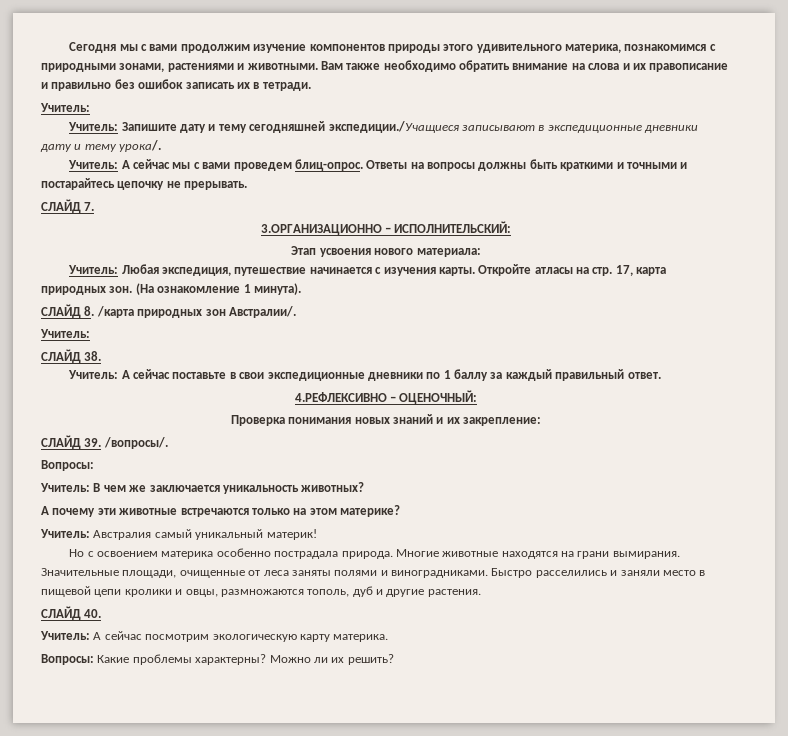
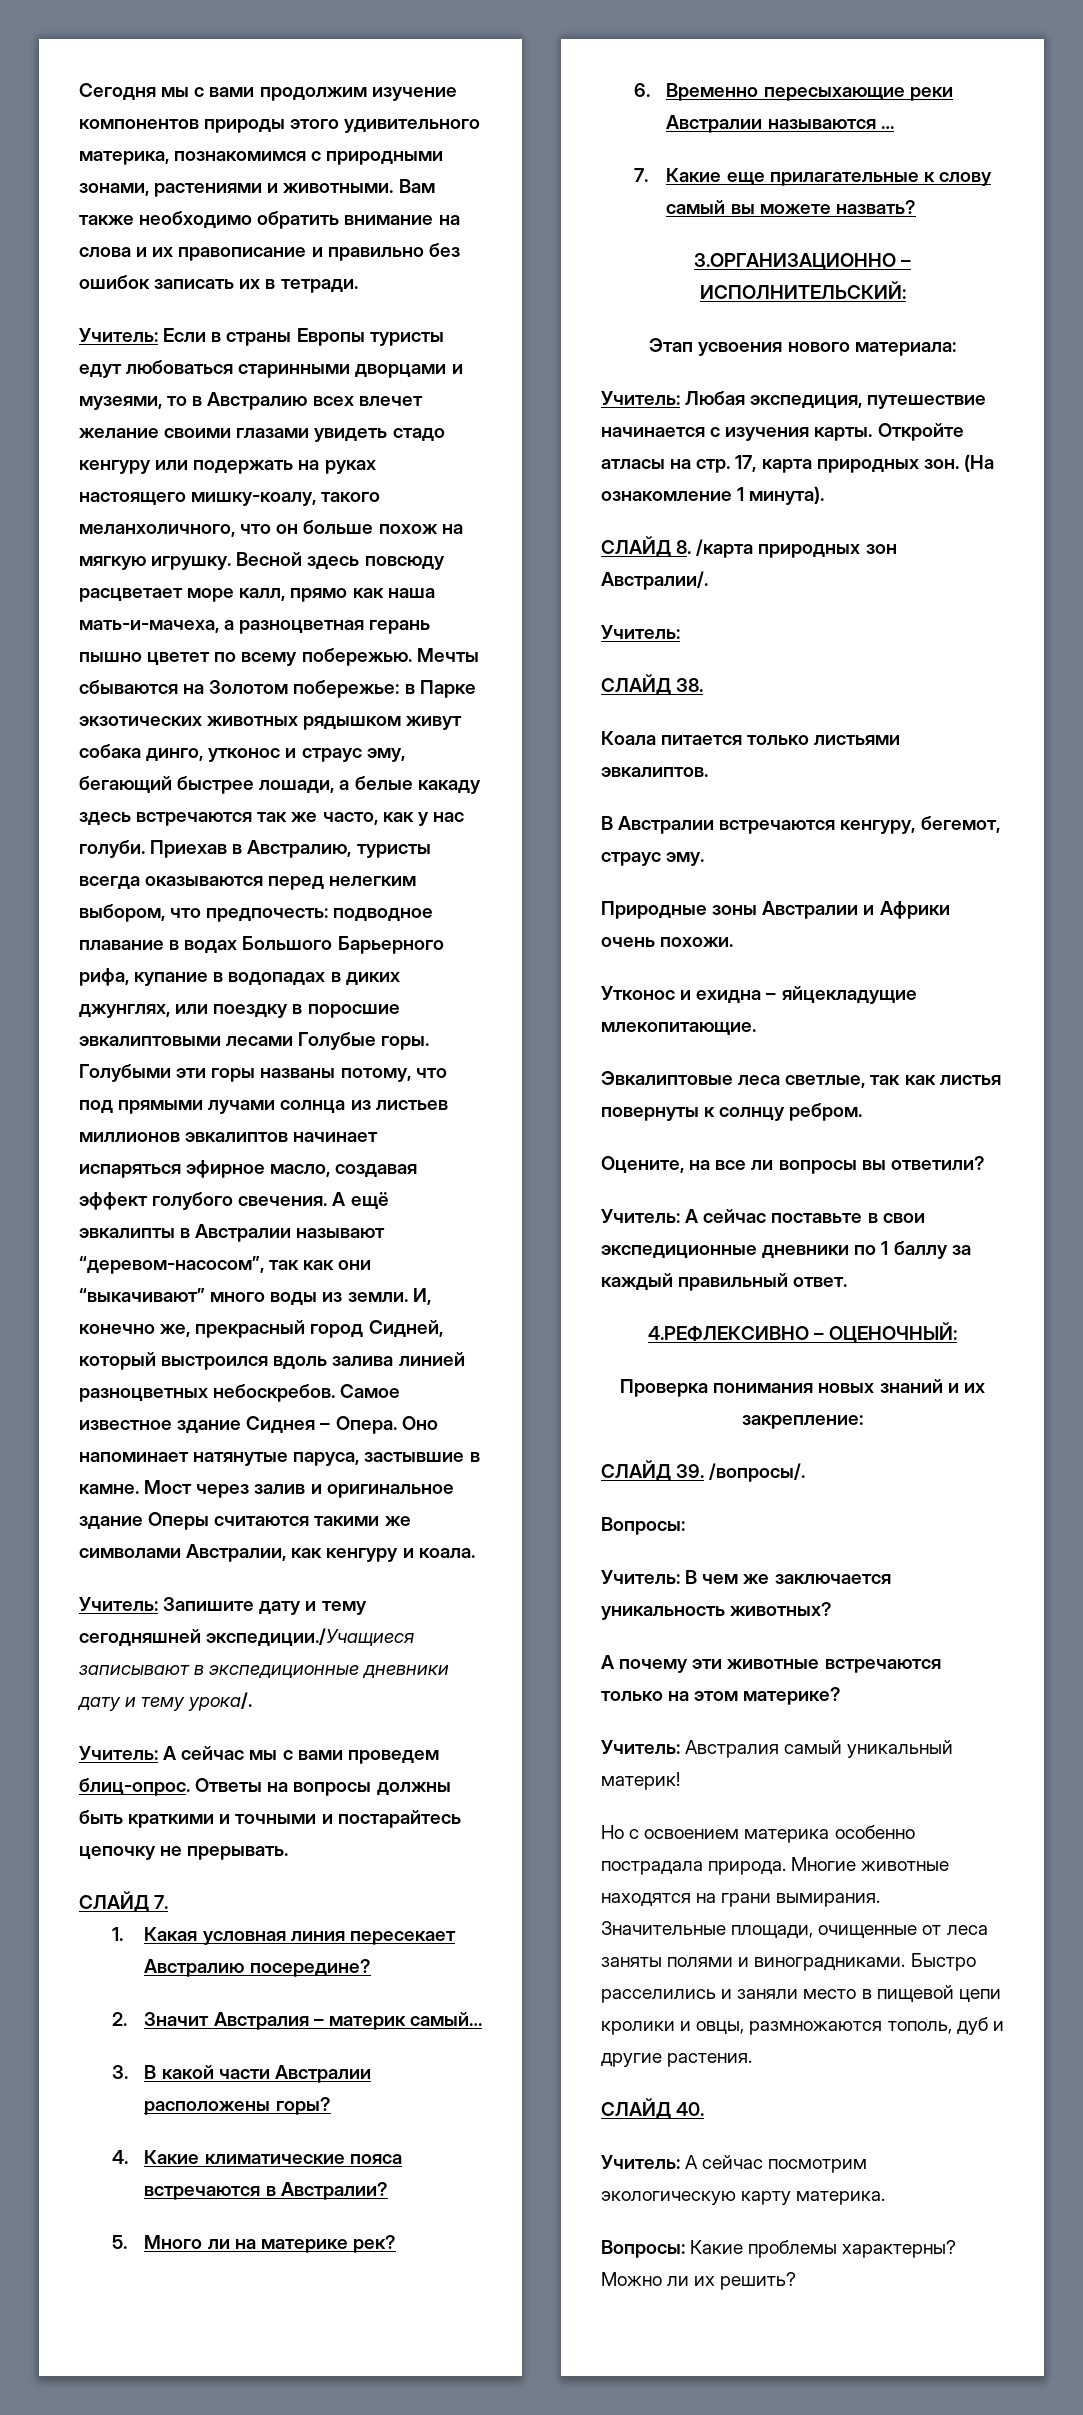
(90, 107) none -> [163,328,444,346] [79,360,463,378] [79,392,423,410] [79,428,445,442] [79,460,376,474] [79,492,381,506] [79,520,463,537] [79,552,445,570] [79,588,435,602] [79,620,431,634] [79,648,479,666] [79,680,476,698] [79,716,463,730] [79,744,405,762] [79,776,481,794] [79,812,464,826] [79,840,431,858] [79,876,417,890] [79,904,434,922] [79,936,444,954] [79,968,400,986] [79,1004,400,1018] [79,1032,430,1050] [79,1064,447,1082] [79,1100,448,1114] [79,1132,379,1142] [79,1160,418,1178] [79,1192,389,1210] [79,1224,386,1242] [79,1256,372,1274] [79,1288,431,1306] [79,1320,443,1338] [79,1352,465,1370] [79,1384,401,1402] [79,1416,438,1434] [79,1452,480,1466] [79,1480,454,1498] [79,1512,411,1530] [79,1544,475,1562] Если в страны Европы туристы едут любоваться старинными дворцами и музеями, то в Австралию всех влечет желание своими глазами увидеть стадо кенгуру или подержать на руках настоящего мишку-коалу, такого меланхоличного, что он больше похож на мягкую игрушку. Весной здесь повсюду расцветает море калл, прямо как наша мать-и-мачеха, а разноцветная герань пышно цветет по всему побережью. Мечты сбываются на Золотом побережье: в Парке экзотических животных рядышком живут собака динго, утконос и страус эму, бегающий быстрее лошади, а белые какаду здесь встречаются так же часто, как у нас голуби. Приехав в Австралию, туристы всегда оказываются перед нелегким выбором, что предпочесть: подводное плавание в водах Большого Барьерного рифа, купание в водопадах в диких джунглях, или поездку в поросшие эвкалиптовыми лесами Голубые горы. Голубыми эти горы названы потому, что под прямыми лучами солнца из листьев миллионов эвкалиптов начинает испаряться эфирное масло, создавая эффект голубого свечения. А ещё эвкалипты в Австралии называют “деревом-насосом”, так как они “выкачивают” много воды из земли. И, конечно же, прекрасный город Сидней, который выстроился вдоль залива линией разноцветных небоскребов. Самое известное здание Сиднея – Опера. Оно напоминает натянутые паруса, застывшие в камне. Мост через залив и оригинальное здание Оперы считаются такими же символами Австралии, как кенгуру и коала.
(95, 206) none -> [111,1927,456,1945] [144,1959,371,1977] [111,2012,482,2030] [111,2065,371,2083] [144,2097,331,2115] [111,2150,402,2164] [144,2182,388,2200] [111,2235,396,2253] [633,83,953,101] [666,115,894,133] [633,168,992,186] [666,200,916,214] // 1. Какая условная линия пересекает Австралию посередине? // 2. Значит Австралия – материк самый… // 3. В какой части Австралии расположены горы? // 4. Какие климатические пояса встречаются в Австралии? // 5. Много ли на материке рек? // 6. Временно пересыхающие реки Австралии называются … // 7. Какие еще прилагательные к слову самый вы можете назвать?
(102, 356) none -> [601,731,901,745] [601,767,708,777] [601,816,1000,834] [601,852,705,866] [601,901,950,919] [601,937,734,947] [601,986,917,1004] [601,1022,756,1035] [601,1071,1001,1088] [601,1103,863,1121] [601,1156,985,1174] // Коала питается только листьями эвкалиптов. // В Австралии встречаются кенгуру, бегемот, страус эму. // Природные зоны Австралии и Африки очень похожи. // Утконос и ехидна – яйцекладущие млекопитающие. // Эвкалиптовые леса светлые, так как листья повернуты к солнцу ребром. // Оцените, на все ли вопросы вы ответили?

